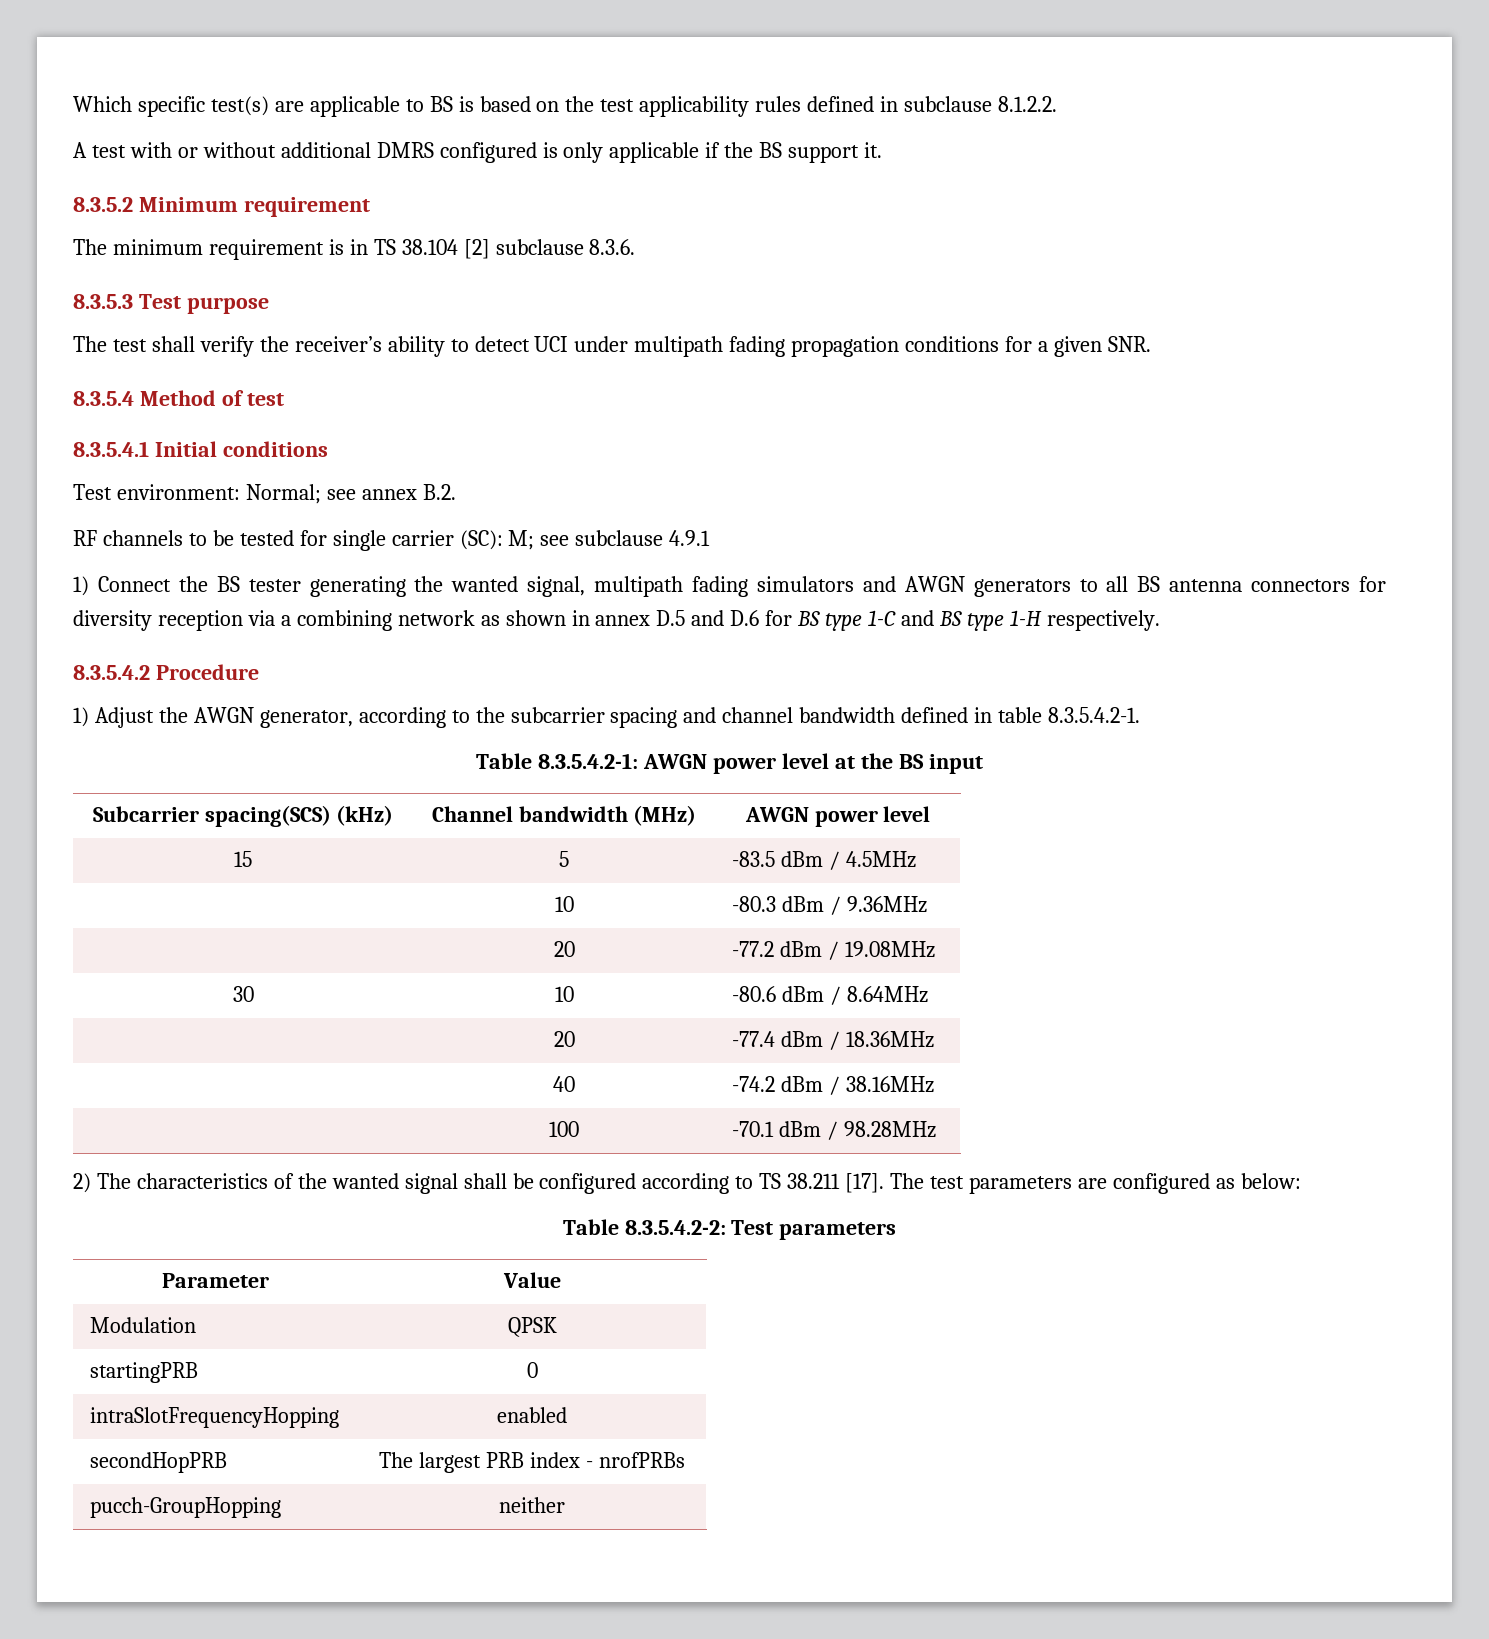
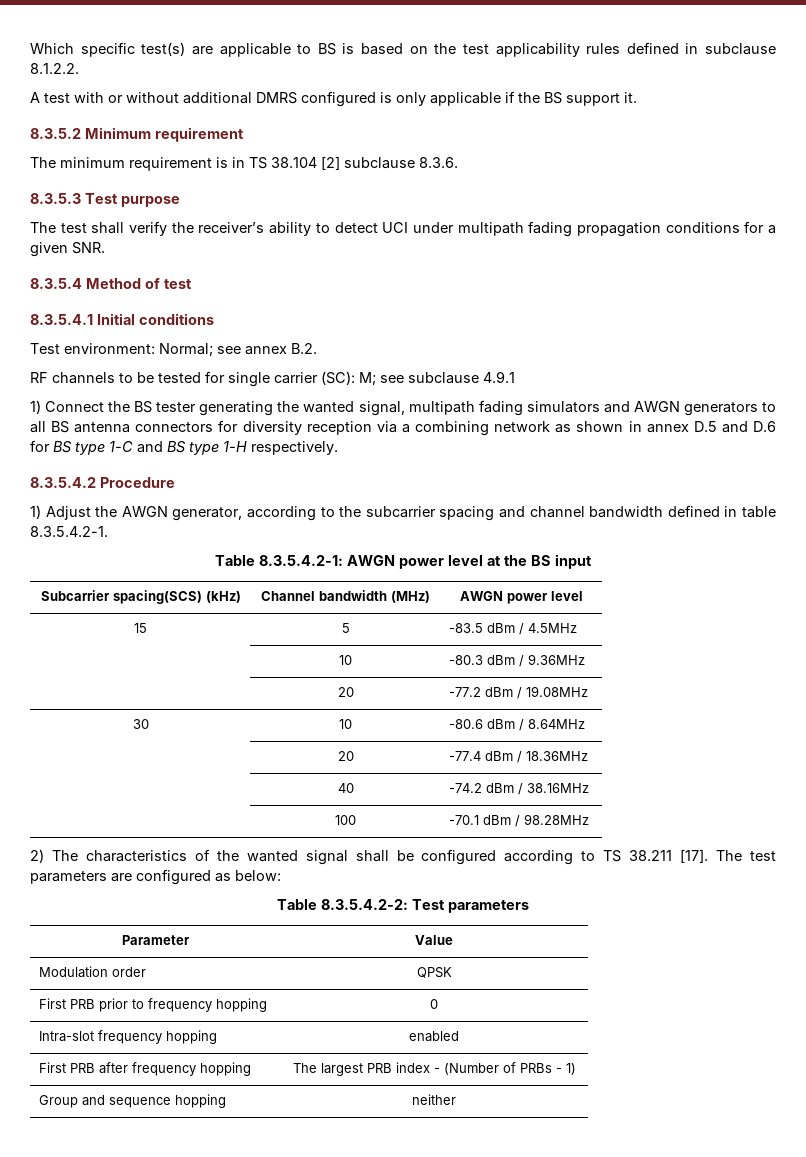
(197, 1325) none -> [112,967,147,977] order
[90,1362,199,1383] [526,1362,538,1378] [90,1407,340,1428] [497,1407,567,1423] [90,1452,228,1473] startingPRB | 0 // intraSlotFrequencyHopping | enabled // secondHopPRB -> [39,998,268,1012] [430,999,438,1009] [39,1030,218,1044] [409,1031,459,1042] [39,1062,252,1076] First PRB prior to frequency hopping | 0 // Intra-slot frequency hopping | enabled // First PRB after frequency hopping
[598,1452,685,1468] [90,1497,282,1518] nrofPRBs // pucch-GroupHopping -> [443,1062,576,1075] [39,1094,227,1108] (Number of PRBs - 1) // Group and sequence hopping

